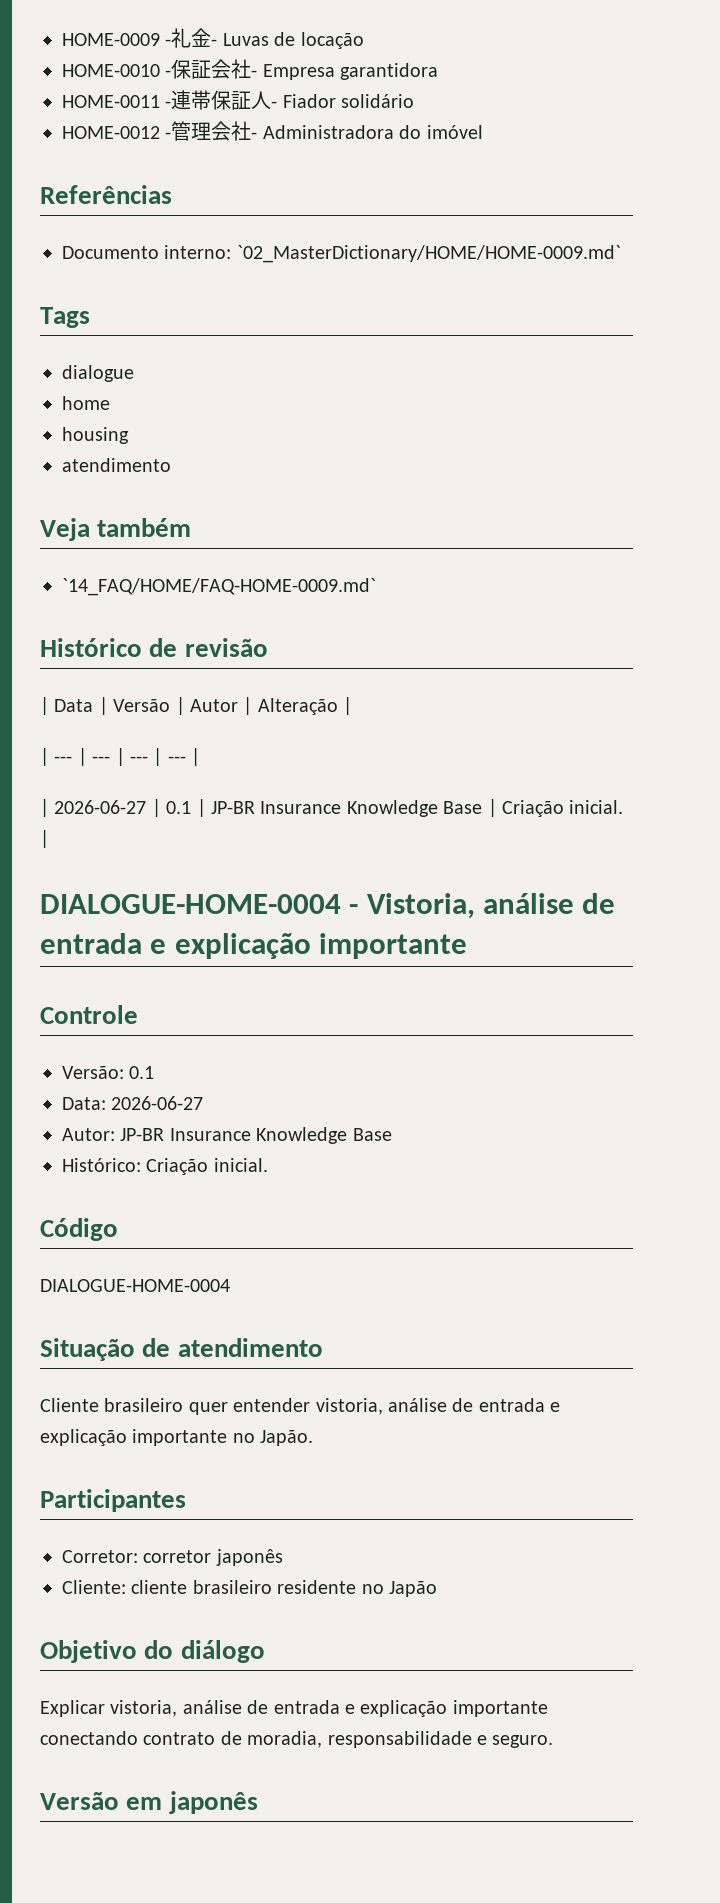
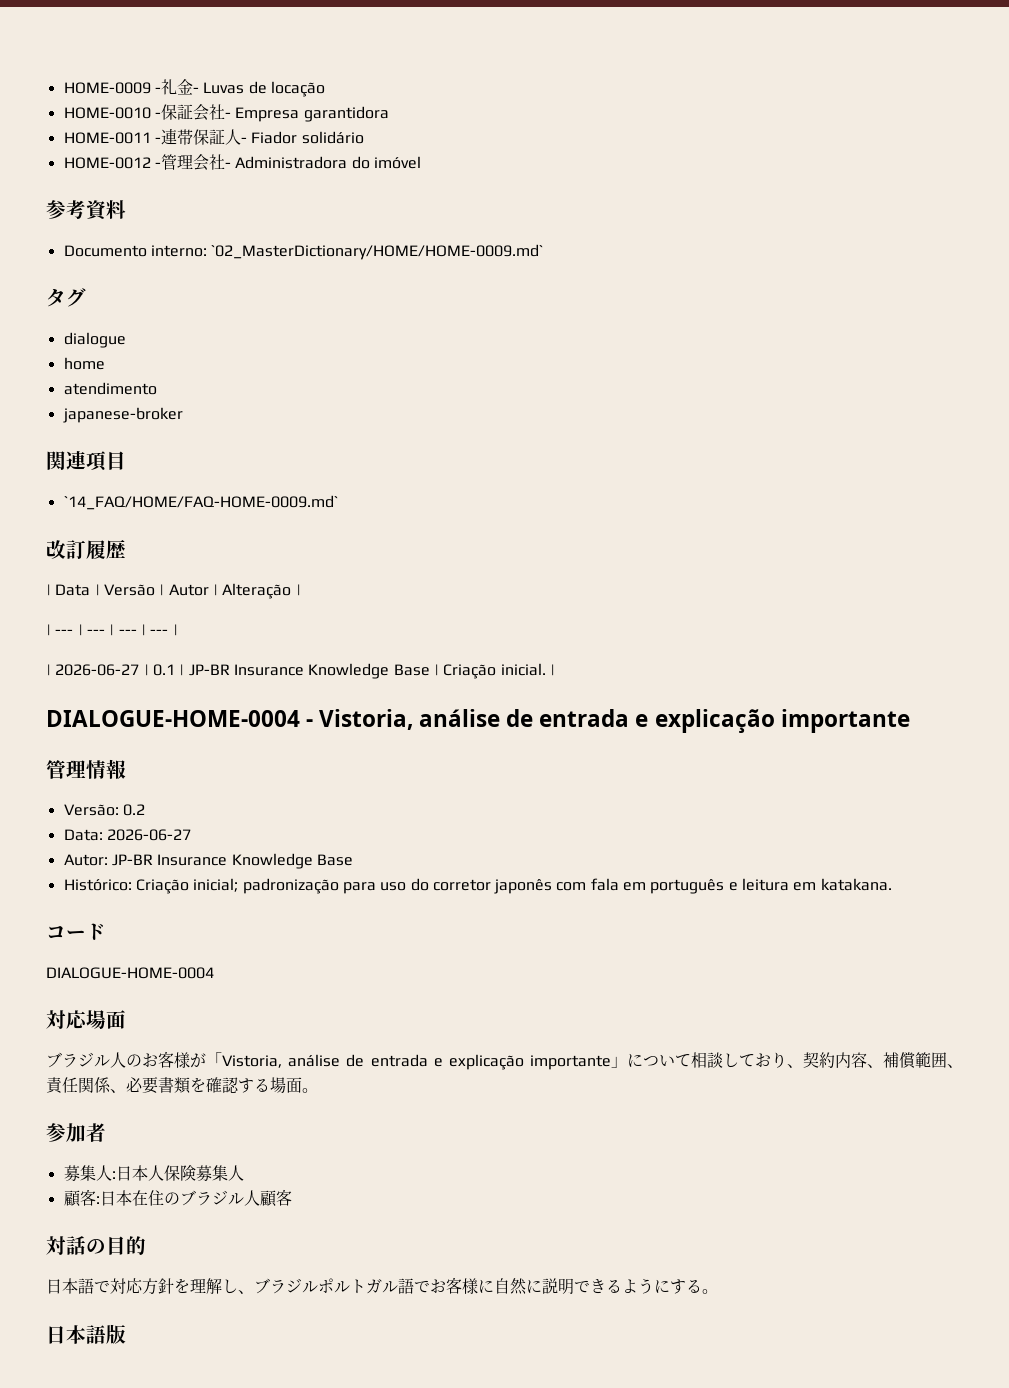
[40,185,172,204] Referências -> [46,200,126,221] 参考資料
[40,307,90,328] Tags -> [46,288,86,307] タグ
[62,427,129,444] [62,458,171,472] [40,518,192,541] [62,578,376,596] [40,638,268,657] // housing // atendimento // Veja também // `14_FAQ/HOME/FAQ-HOME-0009.md` // Histórico de revisão -> [63,382,157,395] [62,407,183,423] [46,451,126,471] [63,495,338,510] [46,539,126,559] // atendimento // japanese-broker // 関連項目 // `14_FAQ/HOME/FAQ-HOME-0009.md` // 改訂履歴
[40,1005,138,1024] Controle -> [46,759,126,779] 管理情報
[129,1066,155,1079] 0.1 -> [122,804,145,816] 0.2
[213,1158,268,1172] [40,1218,118,1241] [40,1279,230,1292] [40,1338,323,1361] [40,1398,561,1415] [40,1429,314,1446] [40,1489,186,1512] [62,1549,283,1566] [62,1580,437,1597] [40,1640,265,1663] [40,1700,548,1717] [40,1731,554,1748] [40,1791,258,1814] inicial. // Código // DIALOGUE-HOME-0004 // Situação de atendimento // Cliente brasileiro quer entender vistoria, análise de entrada e explicação importante no Japão. // Participantes // Corretor: corretor japonês // Cliente: cliente brasileiro residente no Japão // Objetivo do diálogo // Explicar vistoria, análise de entrada e explicação importante conectando contrato de moradia, responsabilidade e seguro. // Versão em japonês -> [193,878,892,894] [46,923,106,940] [46,967,214,979] [46,1010,126,1029] [46,1051,964,1070] [46,1077,318,1094] [46,1123,106,1142] [63,1165,244,1181] [63,1189,292,1207] [46,1236,146,1255] [46,1277,718,1295] [46,1324,126,1344] inicial; padronização para uso do corretor japonês com fala em português e leitura em katakana. // コード // DIALOGUE-HOME-0004 // 対応場面 // ブラジル人のお客様が「Vistoria, análise de entrada e explicação importante」について相談しており、契約内容、補償範囲、責任関係、必要書類を確認する場面。 // 参加者 // 募集人:日本人保険募集人 // 顧客:日本在住のブラジル人顧客 // 対話の目的 // 日本語で対応方針を理解し、ブラジルポルトガル語でお客様に自然に説明できるようにする。 // 日本語版

